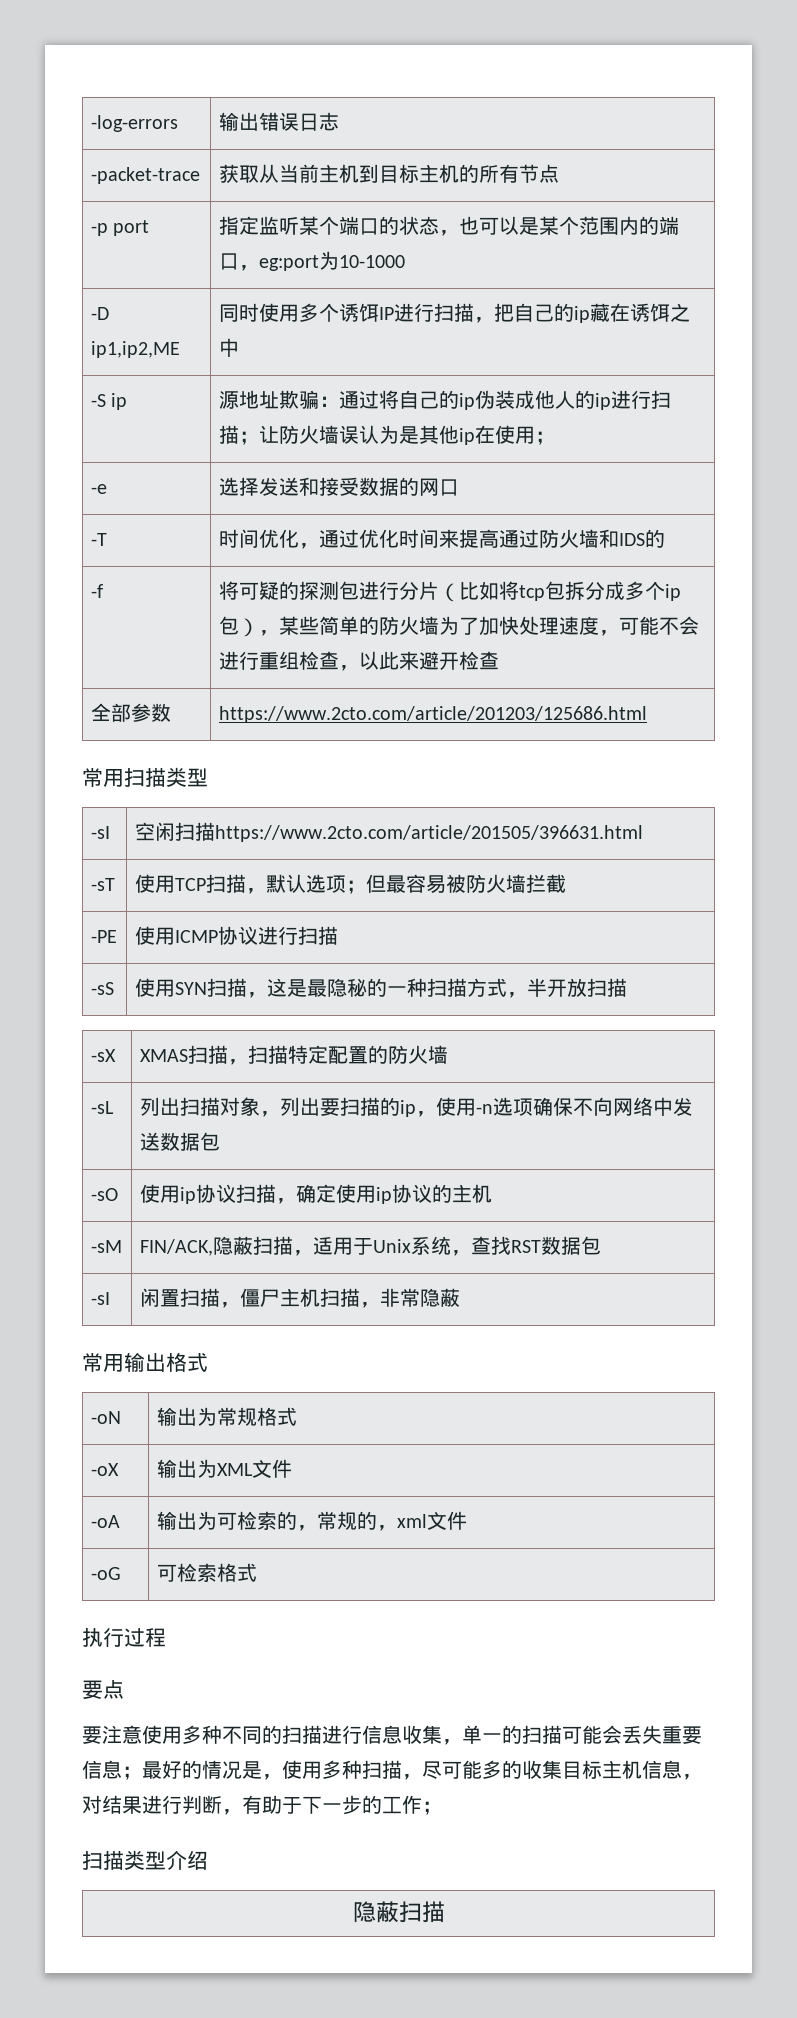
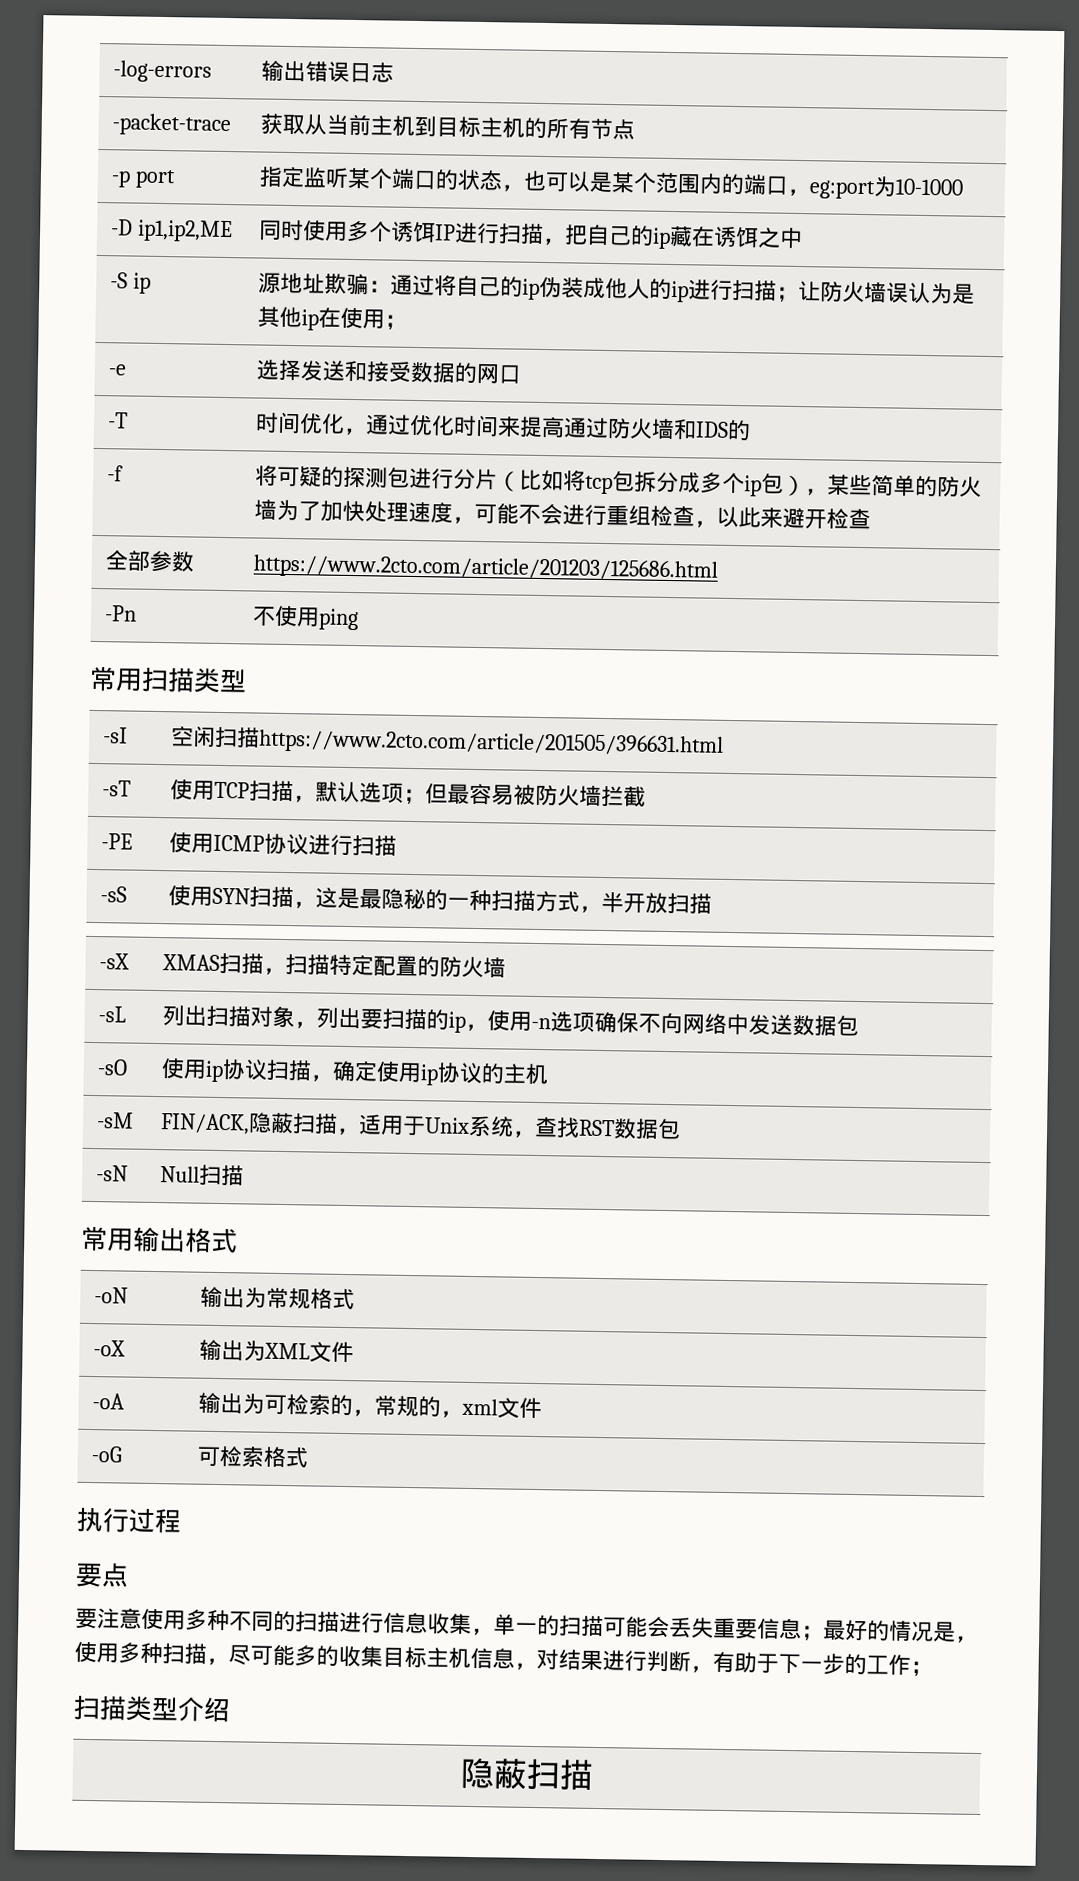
(647, 714) none -> [103,605,137,622] [251,605,359,631] // -Pn | 不使用ping
[90,1292,110,1305] [139,1288,460,1308] -sI | 闲置扫描，僵尸主机扫描，非常隐蔽 -> [95,1165,128,1182] [159,1164,244,1186] -sN | Null扫描

